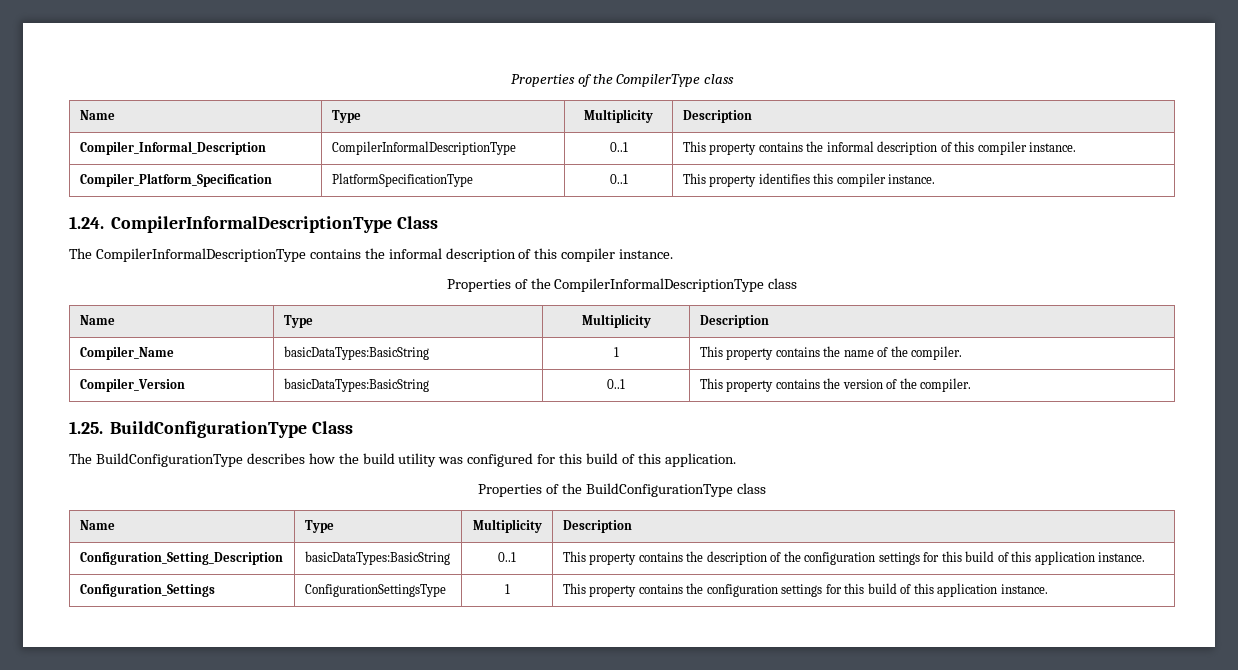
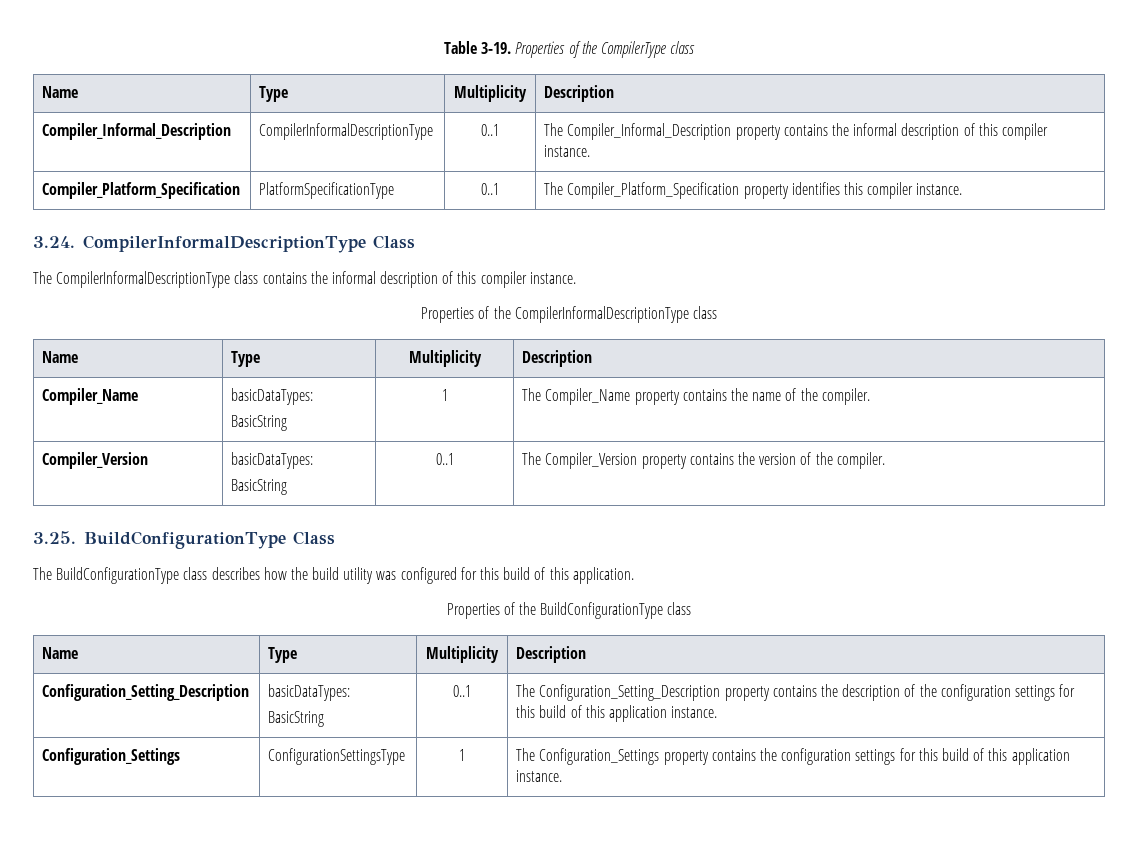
(510, 80) none -> [443,41,512,54] Table 3-19.
[682,141,706,152] This -> [544,123,732,140] The Compiler_Informal_Description
[682,173,706,184] This -> [544,182,740,199] The Compiler_Platform_Specification
[69,216,104,229] 1.24. -> [33,236,75,248] 3.24.
(306, 255) none -> [234,271,259,284] class
[283,346,429,360] [613,347,619,357] [699,346,723,357] basicDataTypes:BasicString | 1 | This -> [231,388,314,405] [231,415,288,431] [441,389,448,401] [522,388,631,405] basicDataTypes: // BasicString | 1 | The Compiler_Name
[283,378,429,392] [607,379,625,389] [699,378,723,389] basicDataTypes:BasicString | 0..1 | This -> [231,452,314,469] [231,479,288,495] [435,453,454,465] [522,452,638,469] basicDataTypes: // BasicString | 0..1 | The Compiler_Version
[69,421,103,434] 1.25. -> [33,531,76,544] 3.25.
(243, 460) none -> [183,567,208,580] class
[304,551,450,565] [498,552,516,562] [562,551,586,562] basicDataTypes:BasicString | 0..1 | This -> [268,684,351,701] [268,711,325,727] [453,685,471,697] [516,684,721,701] basicDataTypes: // BasicString | 0..1 | The Configuration_Setting_Description
[562,583,586,594] This -> [516,748,660,765] The Configuration_Settings

